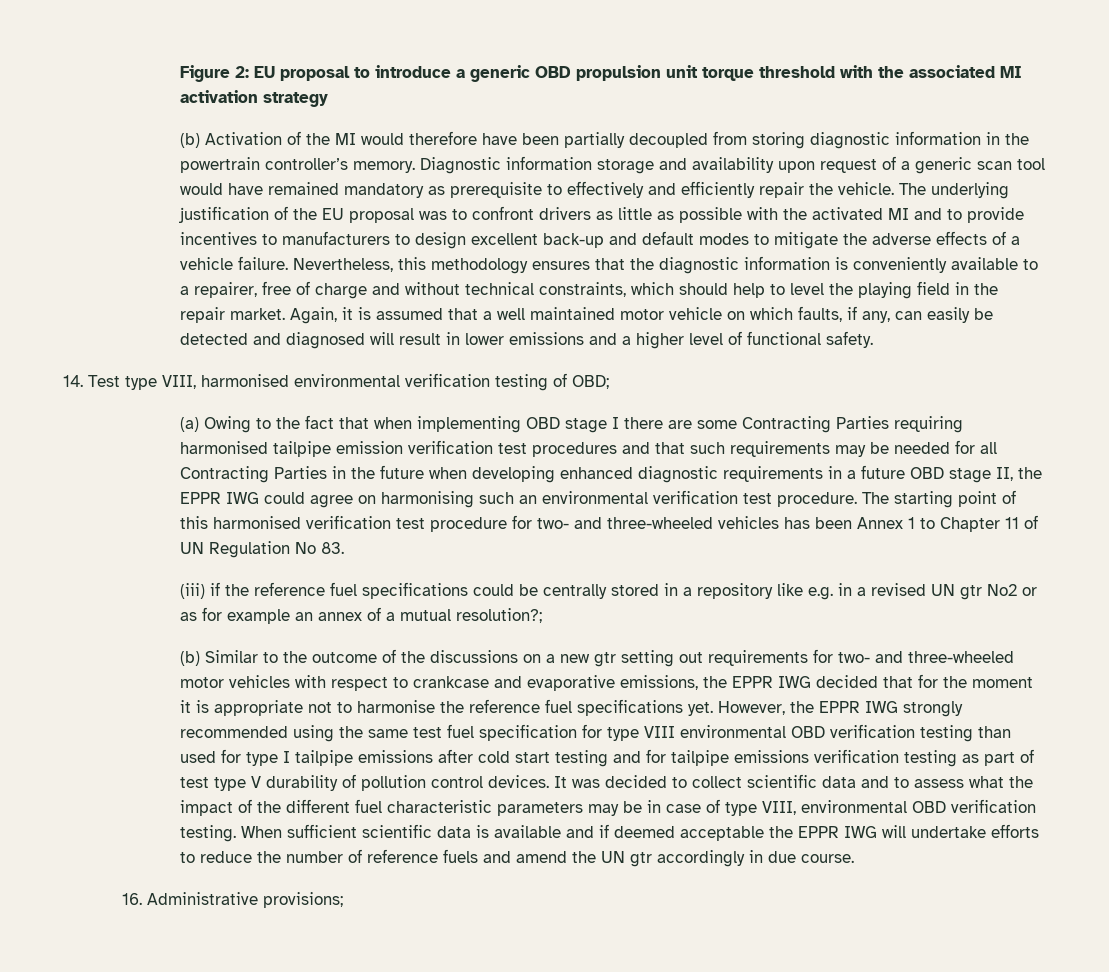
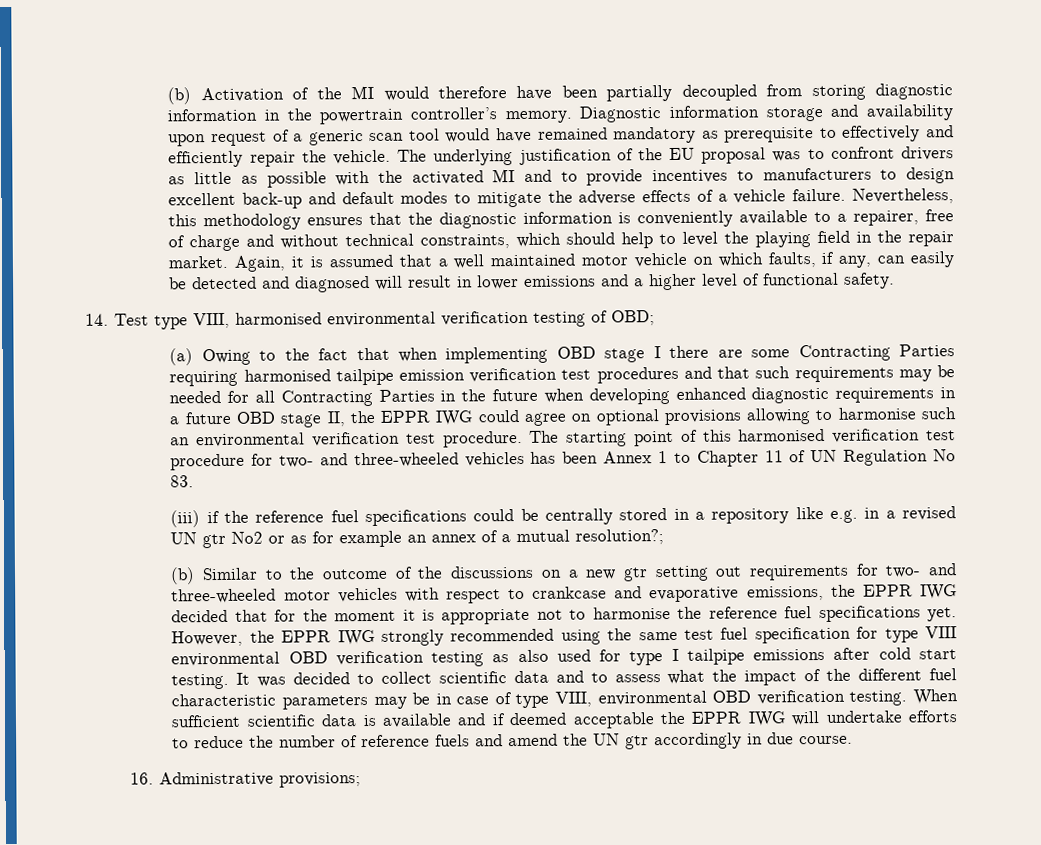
[180,65,1023,82] [180,90,329,107] Figure 2: EU proposal to introduce a generic OBD propulsion unit torque threshold with the associated MI activation strategy // -> (167, 96) none
[381,491,475,508] harmonising -> [595,407,916,426] optional provisions allowing to harmonise
[978,726,1012,738] than -> [492,649,549,663] as also
[555,749,1035,767] [180,774,550,791] testing and for tailpipe emissions verification testing as part of test type V durability of pollution control devices. -> [171,673,230,690] testing.

